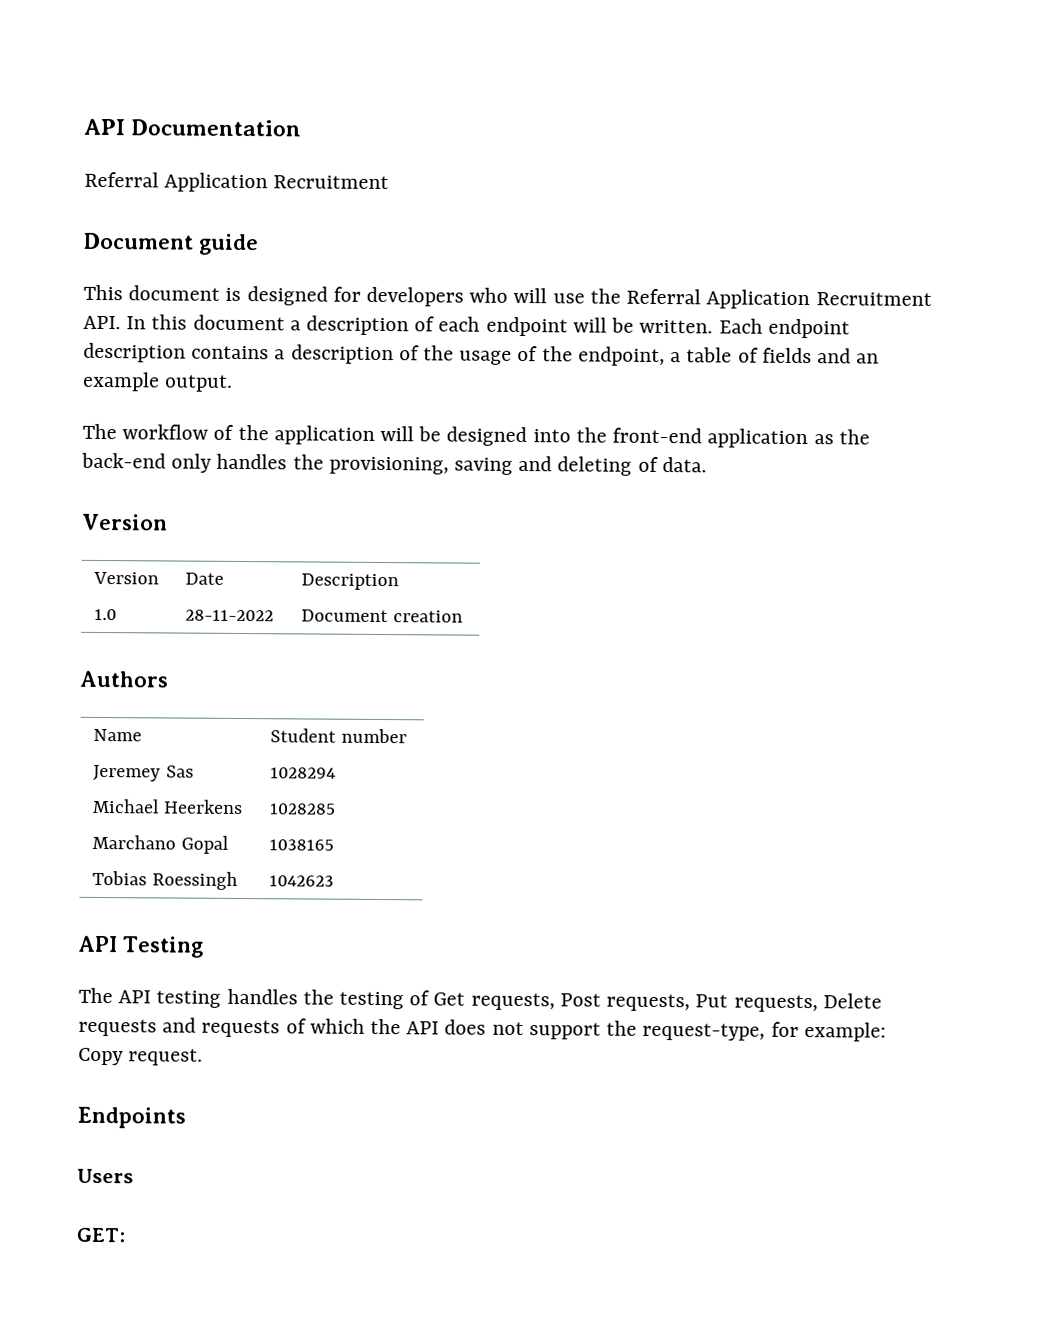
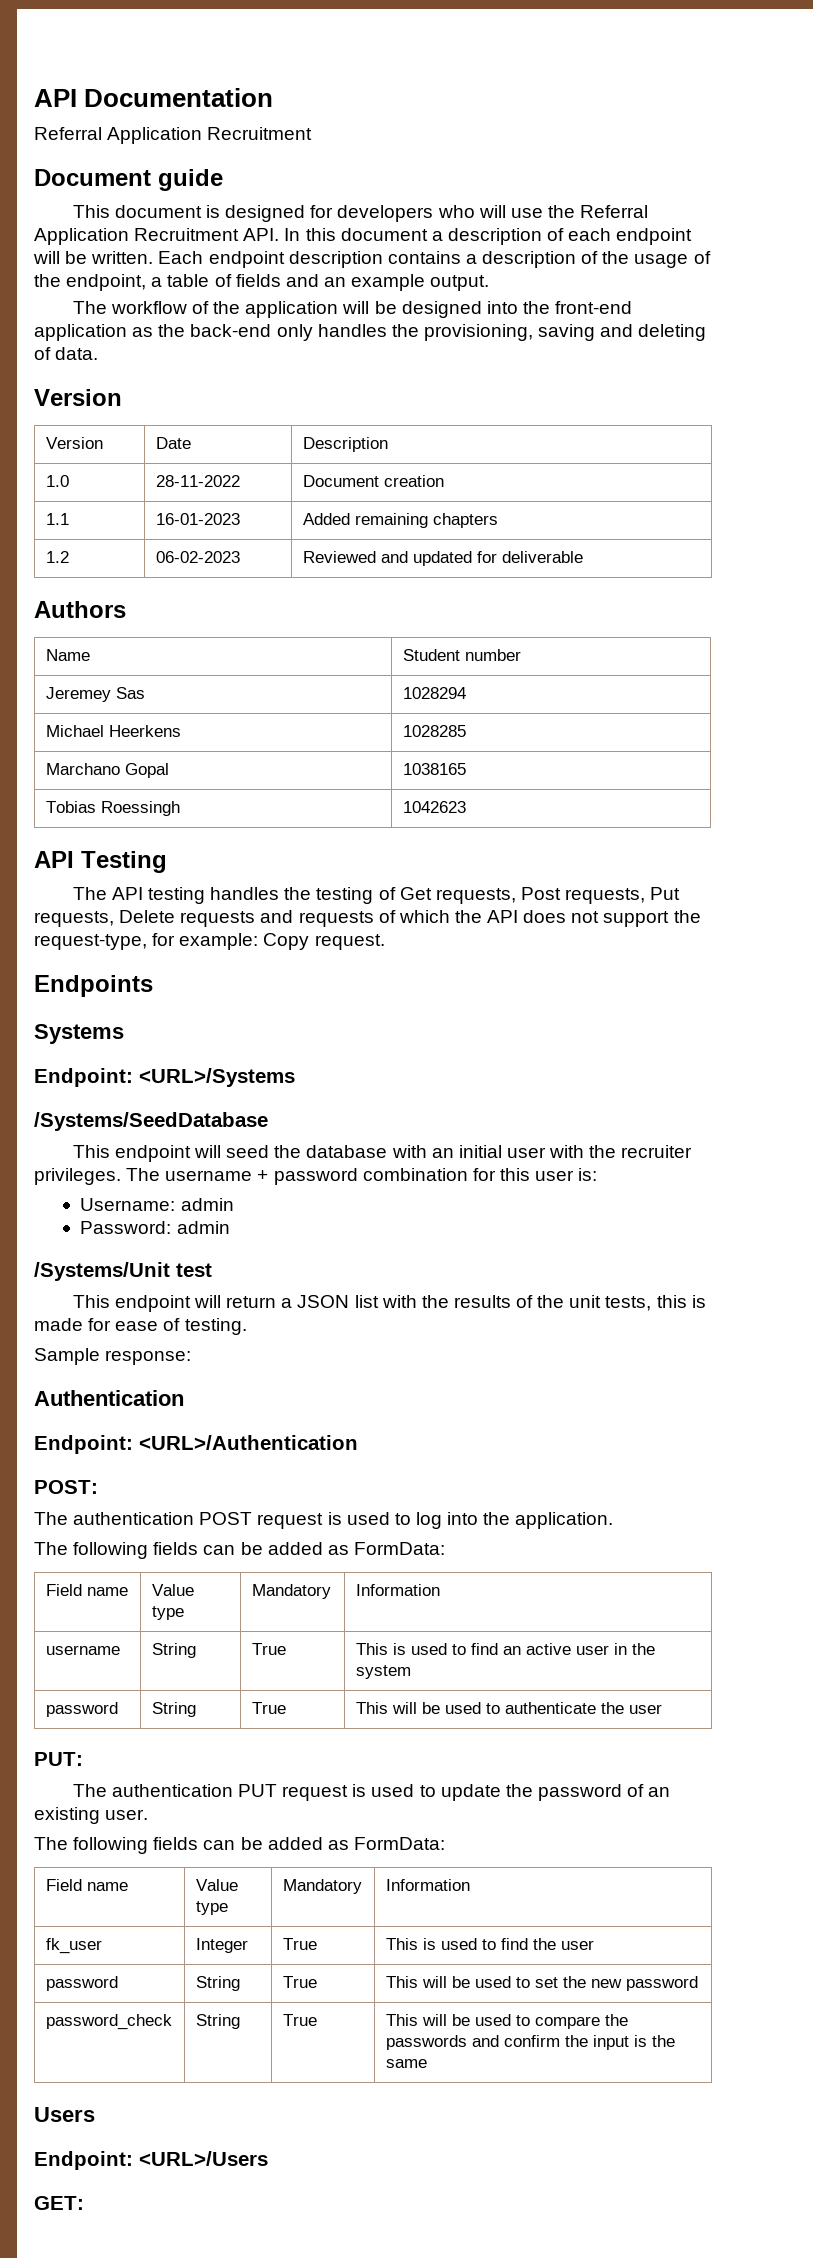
(463, 616) none -> [45,513,69,525] [155,513,240,525] [302,513,498,528] [45,551,69,563] [155,551,240,563] [302,551,583,566] // 1.1 | 16-01-2023 | Added remaining chapters // 1.2 | 06-02-2023 | Reviewed and updated for deliverable
(186, 1117) none -> [34,1024,124,1044] [34,1068,295,1087] [34,1112,268,1131] [72,1145,693,1162] [34,1168,598,1185] [80,1198,234,1211] [80,1221,230,1234] [34,1262,212,1281] [72,1295,706,1312] [34,1318,247,1335] [34,1348,192,1365] [34,1390,184,1406] [34,1435,358,1454] [34,1480,98,1494] [34,1512,614,1529] [34,1542,445,1559] [45,1584,128,1596] [151,1584,194,1596] [151,1606,184,1620] [251,1584,331,1599] [355,1584,440,1596] [45,1645,120,1655] [151,1643,196,1658] [251,1643,286,1655] [355,1643,655,1655] [355,1665,411,1679] [45,1702,118,1717] [151,1702,196,1717] [251,1702,286,1714] [355,1702,662,1714] [34,1752,83,1766] [72,1784,671,1801] [34,1807,149,1824] [34,1837,445,1854] [45,1879,128,1891] [195,1879,238,1891] [195,1901,228,1915] [282,1879,362,1894] [385,1879,470,1891] [45,1938,102,1954] [195,1938,248,1953] [282,1938,317,1950] [385,1938,594,1950] [45,1976,118,1991] [195,1976,240,1991] [282,1976,317,1988] [385,1976,698,1991] [45,2014,172,2030] [195,2014,240,2029] [282,2014,317,2026] [385,2014,628,2029] [385,2035,675,2050] [385,2059,427,2068] // Systems // Endpoint: <URL>/Systems // /Systems/SeedDatabase // This endpoint will seed the database with an initial user with the recruiter privileges. The username + password combination for this user is: // Username: admin // Password: admin // /Systems/Unit test // This endpoint will return a JSON list with the results of the unit tests, this is made for ease of testing. // Sample response: // Authentication // Endpoint: <URL>/Authentication // POST: // The authentication POST request is used to log into the application. // The following fields can be added as FormData: // Field name | Value type | Mandatory | Information // username | String | True | This is used to find an active user in the system // password | String | True | This will be used to authenticate the user // PUT: // The authentication PUT request is used to update the password of an existing user. // The following fields can be added as FormData: // Field name | Value type | Mandatory | Information // fk_user | Integer | True | This is used to find the user // password | String | True | This will be used to set the new password // password_check | String | True | This will be used to compare the passwords and confirm the input is the same
(134, 1176) none -> [34,2151,268,2170] // Endpoint: <URL>/Users

